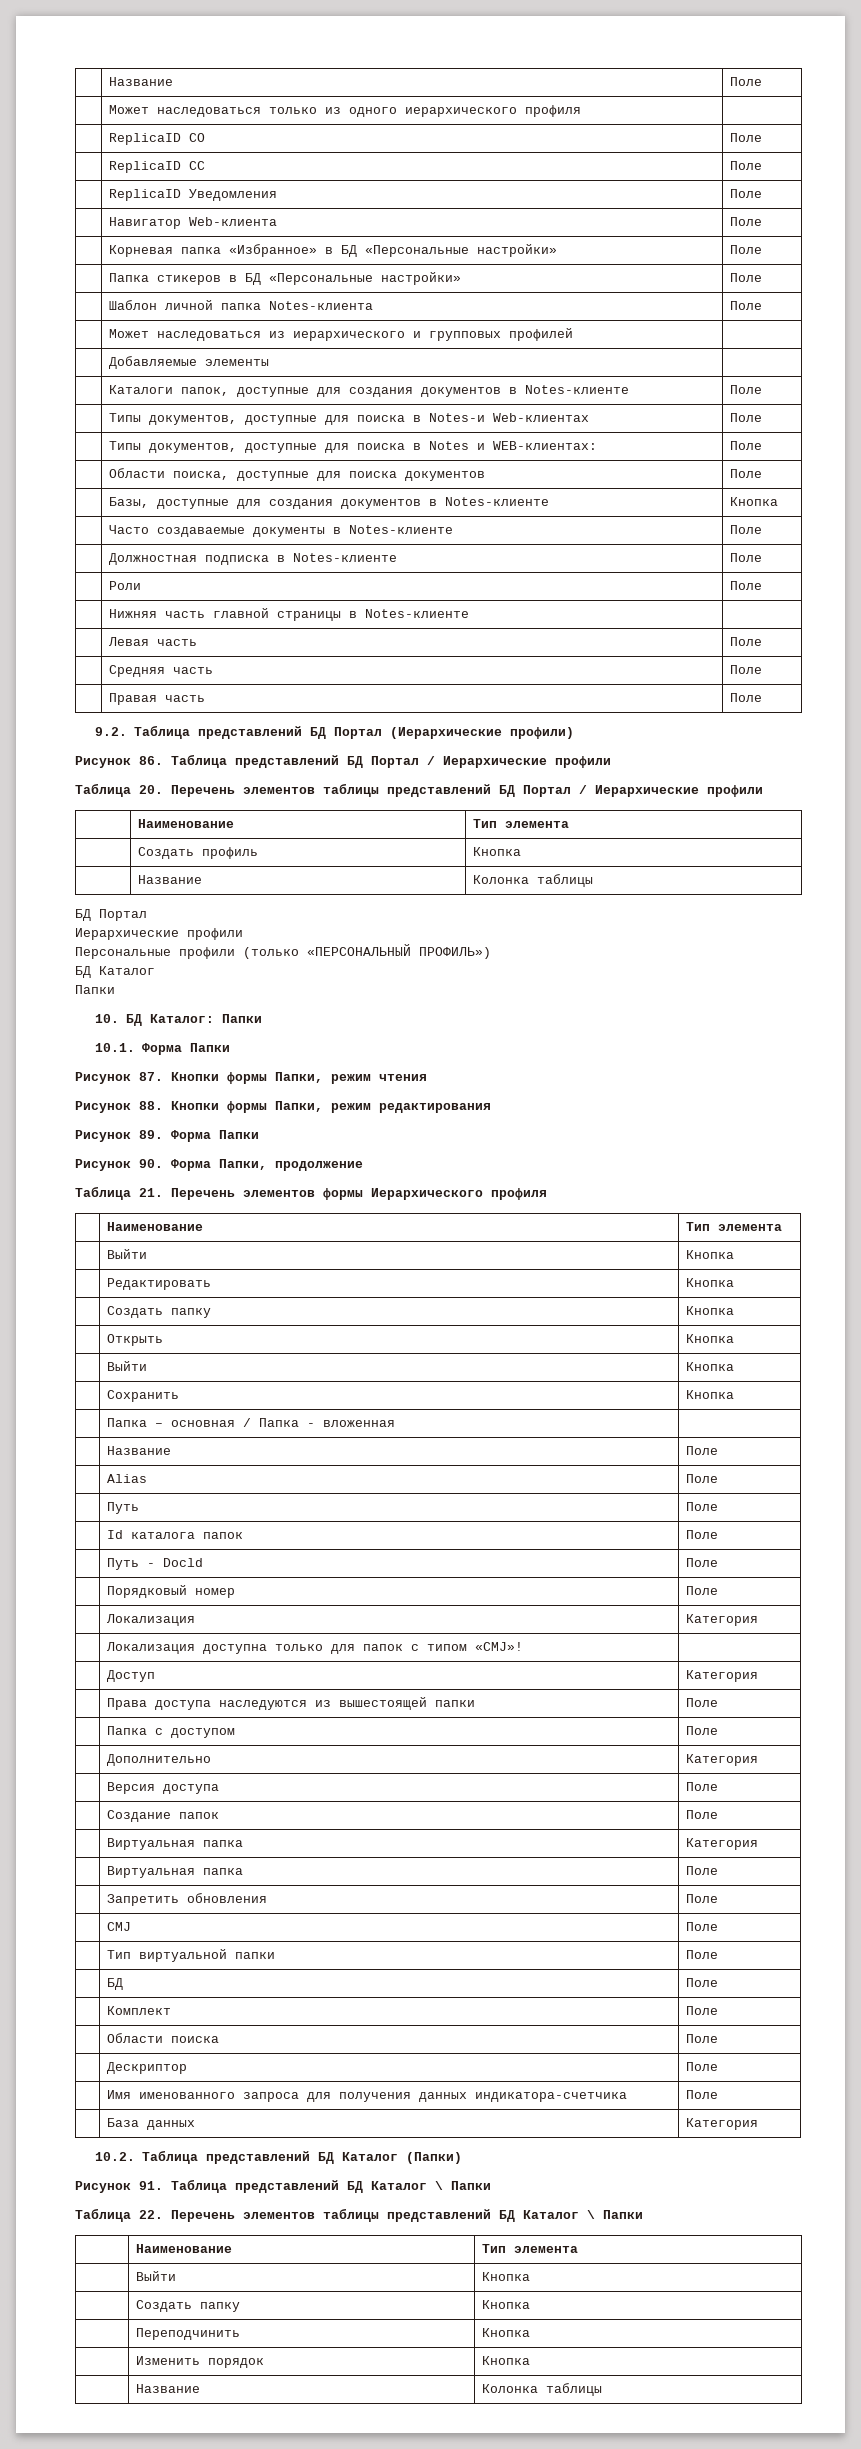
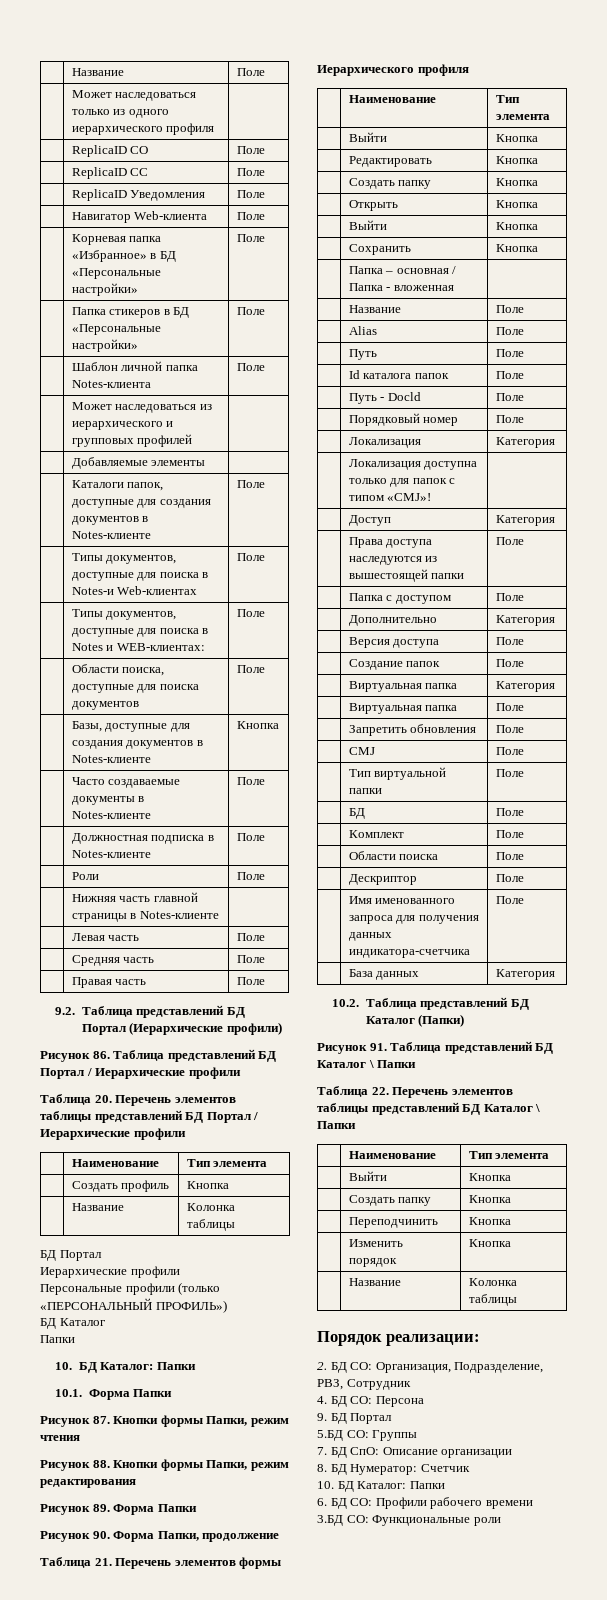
(602, 2389) none -> [317,1331,481,1346] [317,1362,544,1373] [317,1379,411,1390] [317,1396,424,1407] [317,1413,393,1424] [317,1430,418,1441] [317,1447,513,1458] [317,1464,470,1475] [317,1481,445,1492] [317,1497,533,1509] [317,1515,501,1526] // Порядок реализации: // 2. БД СО: Организация, Подразделение, РВЗ, Сотрудник // 4. БД СО: Персона // 9. БД Портал // 5.БД СО: Группы // 7. БД СпО: Описание организации // 8. БД Нумератор: Счетчик // 10. БД Каталог: Папки // 6. БД СО: Профили рабочего времени // 3.БД СО: Функциональные роли

